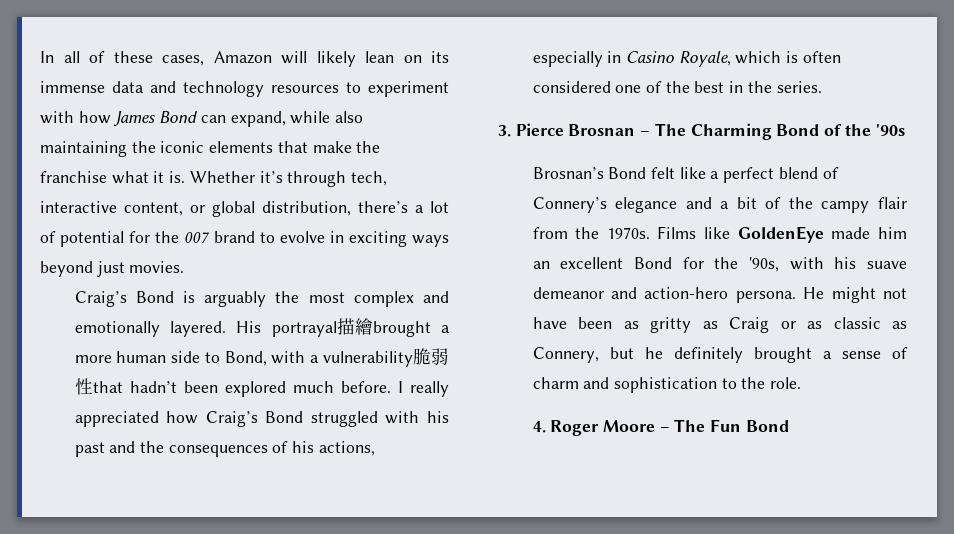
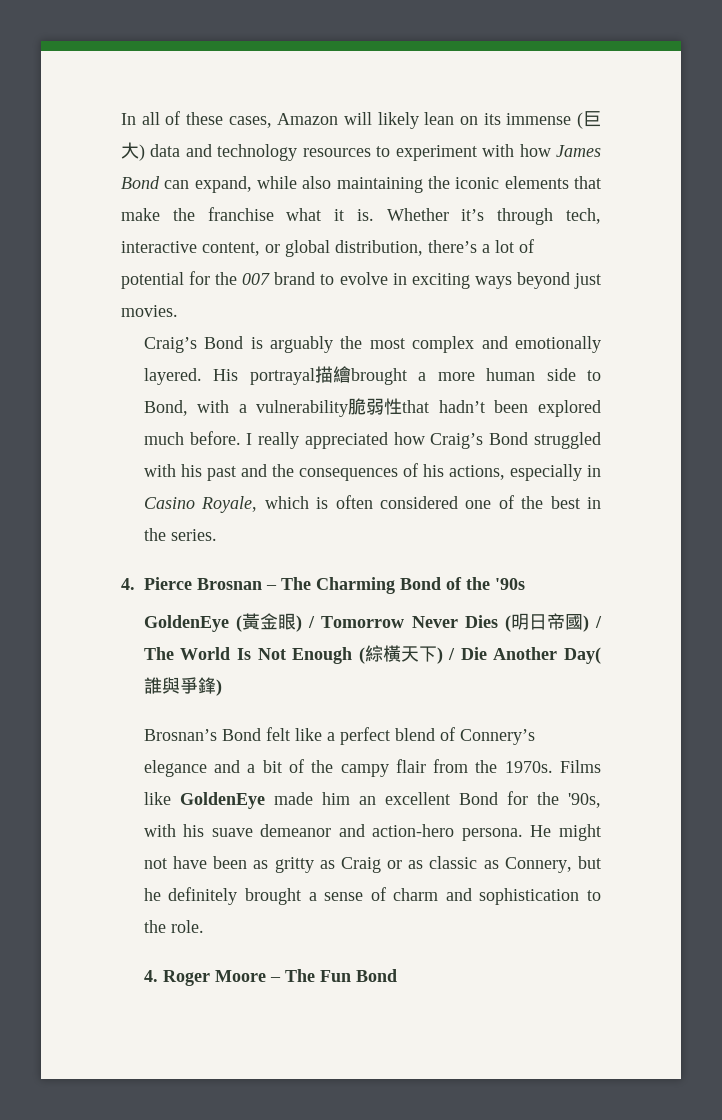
(105, 87) none -> [577,111,602,129] [121,142,145,161] (巨大)
[498,125,511,137] 3. -> [121,578,135,590] 4.
(905, 130) none -> [143,613,602,632] [143,645,601,664] [143,677,222,696] // GoldenEye (黃金眼) / Tomorrow Never Dies (明日帝國) / The World Is Not Enough (綜橫天下) / Die Another Day(誰與爭鋒)

